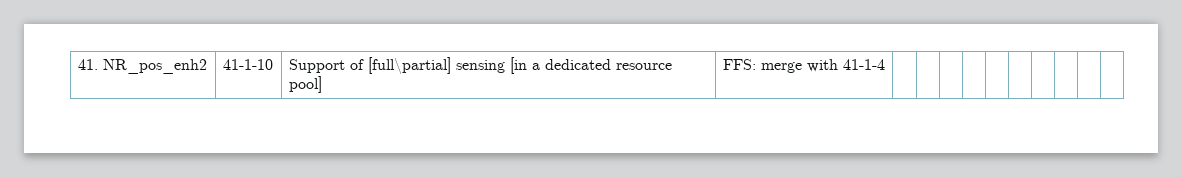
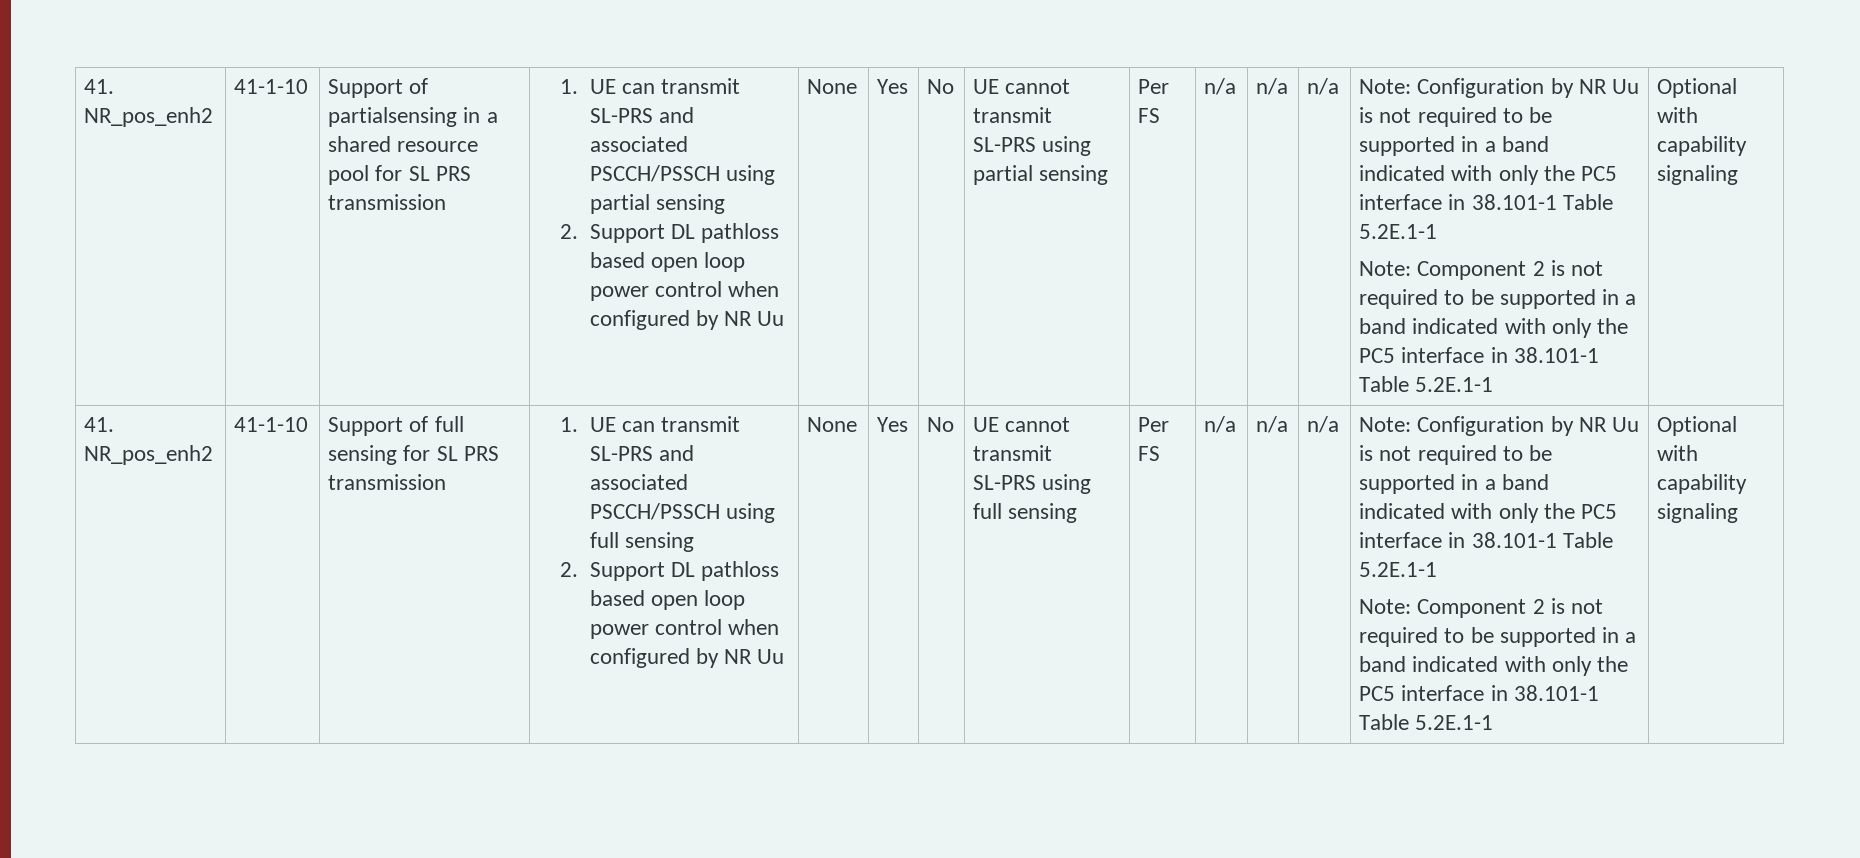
[77,59,207,74] [222,59,273,70] [288,57,672,74] [288,76,322,93] [722,59,885,73] 41. NR_pos_enh2 | 41-1-10 | Support of [full\partial] sensing [in a dedicated resource pool] | FFS: merge with 41-1-4 | | | | | | | | | | -> [84,79,115,94] [84,107,214,127] [234,79,309,94] [328,78,429,98] [328,107,498,127] [328,136,479,152] [328,165,471,185] [328,194,447,210] [559,78,740,94] [589,107,694,123] [589,136,688,152] [589,165,775,185] [589,194,725,214] [559,223,779,243] [589,252,745,272] [589,281,779,301] [589,310,785,330] [807,79,858,94] [877,79,909,94] [927,79,955,94] [973,79,1071,94] [973,107,1053,123] [973,136,1092,156] [973,165,1109,185] [1138,79,1170,94] [1138,108,1161,123] [1204,78,1237,95] [1256,78,1289,95] [1307,78,1340,95] [1359,78,1640,98] [1359,107,1553,127] [1359,136,1549,156] [1359,165,1618,185] [1359,194,1613,210] [1359,224,1438,239] [1359,260,1604,280] [1359,289,1637,309] [1359,318,1629,338] [1359,347,1599,363] [1359,376,1494,392] [1657,78,1738,98] [1657,107,1699,123] [1657,136,1748,156] [1657,165,1739,185] [84,417,115,432] [84,445,214,465] [234,417,309,432] [328,416,464,436] [328,445,499,465] [328,474,447,490] [559,416,740,432] [589,445,694,461] [589,474,688,490] [589,503,775,523] [589,532,694,552] [559,561,779,581] [589,590,745,610] [589,619,779,639] [589,648,785,668] [807,417,858,432] [877,417,909,432] [927,417,955,432] [973,417,1071,432] [973,445,1053,461] [973,474,1092,494] [973,503,1078,523] [1138,417,1170,432] [1138,446,1161,461] [1204,416,1237,433] [1256,416,1289,433] [1307,416,1340,433] [1359,416,1640,436] [1359,445,1553,465] [1359,474,1549,494] [1359,503,1618,523] [1359,532,1613,548] [1359,562,1438,577] [1359,598,1604,618] [1359,627,1637,647] [1359,656,1629,676] [1359,685,1599,701] [1359,714,1494,730] [1657,416,1738,436] [1657,445,1699,461] [1657,474,1748,494] [1657,503,1739,523] 41. NR_pos_enh2 | 41-1-10 | Support of partialsensing in a shared resource pool for SL PRS transmission | 1. UE can transmit SL-PRS and associated PSCCH/PSSCH using partial sensing // 2. Support DL pathloss based open loop power control when configured by NR Uu | None | Yes | No | UE cannot transmit SL-PRS using partial sensing | Per FS | n/a | n/a | n/a | Note: Configuration by NR Uu is not required to be supported in a band indicated with only the PC5 interface in 38.101-1 Table 5.2E.1-1 // Note: Component 2 is not required to be supported in a band indicated with only the PC5 interface in 38.101-1 Table 5.2E.1-1 | Optional with capability signaling // 41. NR_pos_enh2 | 41-1-10 | Support of full sensing for SL PRS transmission | 1. UE can transmit SL-PRS and associated PSCCH/PSSCH using full sensing // 2. Support DL pathloss based open loop power control when configured by NR Uu | None | Yes | No | UE cannot transmit SL-PRS using full sensing | Per FS | n/a | n/a | n/a | Note: Configuration by NR Uu is not required to be supported in a band indicated with only the PC5 interface in 38.101-1 Table 5.2E.1-1 // Note: Component 2 is not required to be supported in a band indicated with only the PC5 interface in 38.101-1 Table 5.2E.1-1 | Optional with capability signaling

